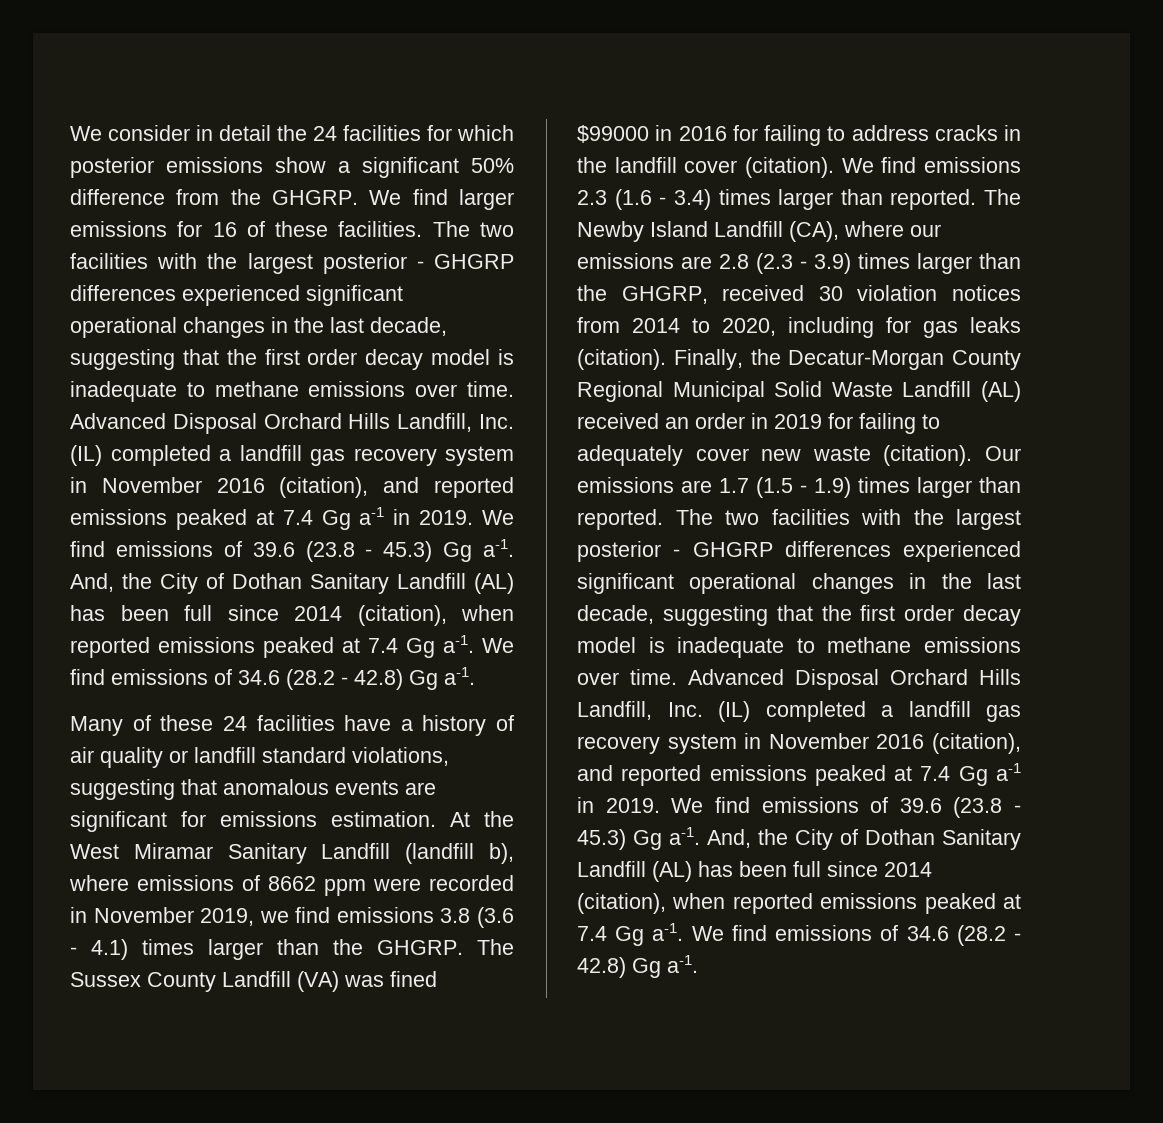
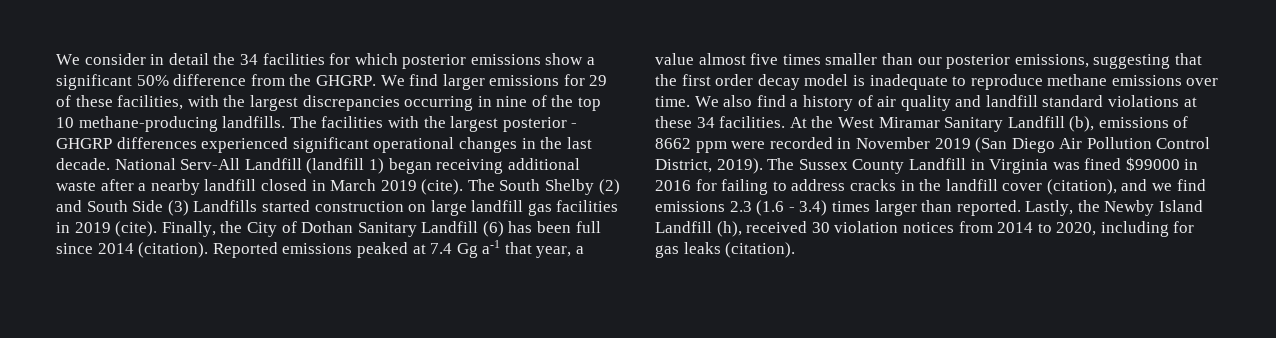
[313,126,337,141] 24 -> [239,54,258,65] 34
[212,221,514,237] 16 of these facilities. The two -> [589,75,608,86] [56,95,602,111] [56,116,317,132] 29 of these facilities, with the largest discrepancies occurring in nine of the top 10 methane-producing landfills. The
[370,317,447,336] decade, -> [56,158,580,174] [56,179,620,195] [56,200,619,216] [56,221,601,237] [56,240,585,258] [655,53,1089,69] decade. National Serv-All Landfill (landfill 1) began receiving additional waste after a nearby landfill closed in March 2019 (cite). The South Shelby (2) and South Side (3) Landfills started construction on large landfill gas facilities in 2019 (cite). Finally, the City of Dothan Sanitary Landfill (6) has been full since 2014 (citation). Reported emissions peaked at 7.4 Gg a-1 that year, a value almost five times smaller than our posterior emissions,
[214,381,514,397] [70,413,514,434] [70,445,514,466] [70,477,514,498] [70,507,514,530] [70,539,514,562] [70,573,514,594] [70,605,514,626] [70,635,514,658] [70,667,475,690] [70,715,392,736] methane emissions over time. Advanced Disposal Orchard Hills Landfill, Inc. (IL) completed a landfill gas recovery system in November 2016 (citation), and reported emissions peaked at 7.4 Gg a-1 in 2019. We find emissions of 39.6 (23.8 - 45.3) Gg a-1. And, the City of Dothan Sanitary Landfill (AL) has been full since 2014 (citation), when reported emissions peaked at 7.4 Gg a-1. We find emissions of 34.6 (28.2 - 42.8) Gg a-1. // Many of these 24 facilities have -> [970,74,1219,90] [655,95,786,107] reproduce methane emissions over time. We also find
[169,750,188,763] or -> [955,95,982,107] and
[352,747,449,766] [70,779,436,800] [70,811,436,832] violations, suggesting that anomalous events are significant for emissions estimation. -> [1108,95,1197,107] [655,116,786,128] violations at these 34 facilities.
[405,843,514,864] [69,875,129,891] (landfill b), where -> [1069,116,1095,132] (b),
[200,907,514,928] [70,939,463,960] 2019, we find emissions 3.8 (3.6 - 4.1) times larger than the GHGRP. -> [934,137,1211,153] [655,158,763,174] 2019 (San Diego Air Pollution Control District, 2019).
[297,971,339,992] (VA) -> [970,159,1049,174] in Virginia
[745,157,874,178] (citation). We -> [1046,179,1173,195] (citation), and we
[984,189,1021,205] The -> [1025,200,1100,216] Lastly, the
[789,221,941,242] [577,253,1021,274] [577,285,708,304] (CA), where our emissions are 2.8 (2.3 - 3.9) times larger than the GHGRP, -> [716,221,742,237] (h),
[673,349,1021,370] [577,381,1021,402] [577,413,940,434] [577,445,1021,466] [577,477,1021,498] [577,509,1021,530] [577,541,1021,562] [577,573,1021,594] [577,605,1021,626] [577,637,1021,658] [577,669,1021,690] [577,701,1021,722] [577,733,1021,754] [577,763,1021,786] [577,797,1021,818] [577,827,1021,850] [577,861,932,882] [577,893,1021,914] [577,923,1021,946] [577,955,698,978] Finally, the Decatur-Morgan County Regional Municipal Solid Waste Landfill (AL) received an order in 2019 for failing to adequately cover new waste (citation). Our emissions are 1.7 (1.5 - 1.9) times larger than reported. The two facilities with the largest posterior - GHGRP differences experienced significant operational changes in the last decade, suggesting that the first order decay model is inadequate to methane emissions over time. Advanced Disposal Orchard Hills Landfill, Inc. (IL) completed a landfill gas recovery system in November 2016 (citation), and reported emissions peaked at 7.4 Gg a-1 in 2019. We find emissions of 39.6 (23.8 - 45.3) Gg a-1. And, the City of Dothan Sanitary Landfill (AL) has been full since 2014 (citation), when reported emissions peaked at 7.4 Gg a-1. We find emissions of 34.6 (28.2 - 42.8) Gg a-1. -> (796, 250) none

